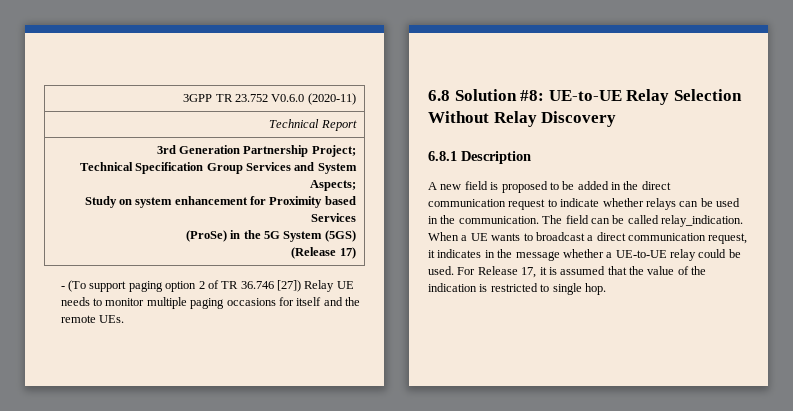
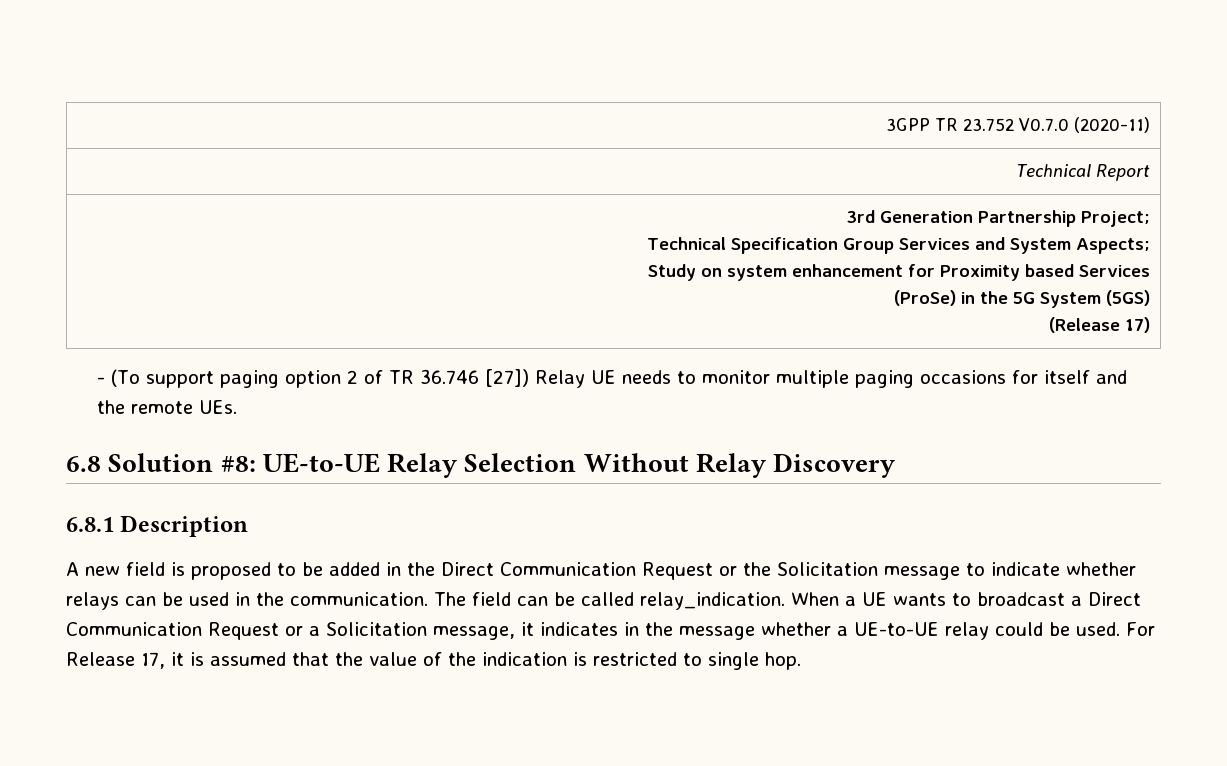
[271,94,305,102] V0.6.0 -> [1018,118,1069,131] V0.7.0
[641,181,671,190] [428,199,546,210] direct communication request -> [441,562,960,580] Direct Communication Request or the Solicitation message
[596,232,748,244] direct communication request, -> [1088,592,1141,606] [66,622,515,640] Direct Communication Request or a Solicitation message,

